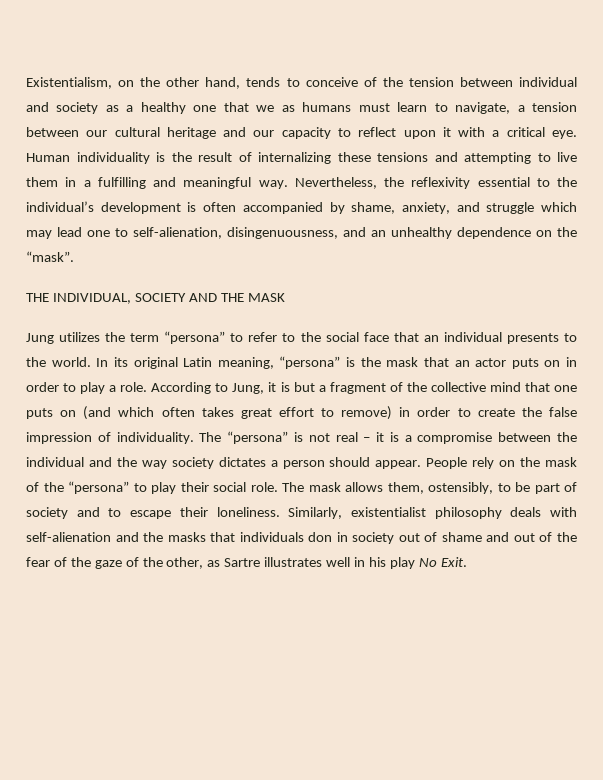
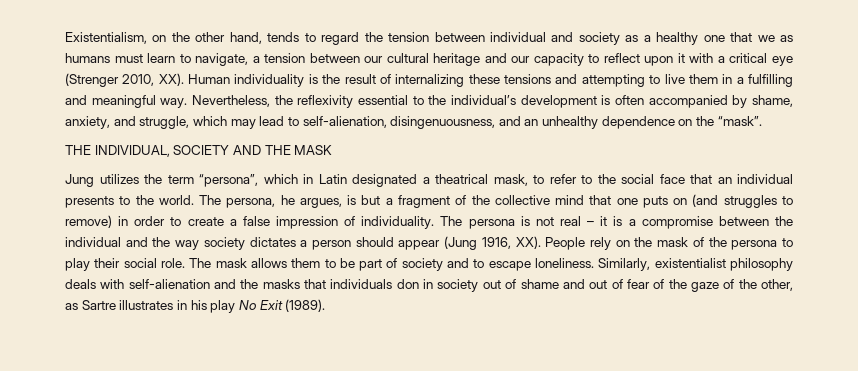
[305,77,377,87] conceive of -> [321,32,360,45] regard
[551,130,577,139] eye. -> [771,56,793,66] [65,73,184,87] eye (Strenger 2010, XX).
[486,202,535,214] struggle -> [139,116,190,129] struggle,
[86,230,110,237] one -> (285, 121) none
[164,331,226,344] “persona” -> [199,174,528,187] “persona”, which in Latin designated a theatrical mask,
[96,356,577,369] [26,382,277,394] In its original Latin meaning, “persona” is the mask that an actor puts on in order to play a role. According to Jung, it -> [199,195,342,208] The persona, he argues,
[118,407,314,419] which often takes great effort -> [723,195,777,208] struggles
[521,407,542,417] the -> [229,219,237,226] a
[227,431,289,444] “persona” -> [468,219,515,229] persona
[375,460,422,469] appear. -> [398,236,541,250] appear (Jung 1916, XX).
[68,481,129,494] “persona” -> [731,240,778,250] persona
[387,482,493,494] them, ostensibly, -> [291,258,321,268] them
[179,507,208,517] their -> (531, 266) none
[556,532,577,542] the -> (623, 284) none
[326,557,351,567] well -> (174, 305) none
[440,557,467,567] Exit. -> [259,299,326,312] Exit (1989).

